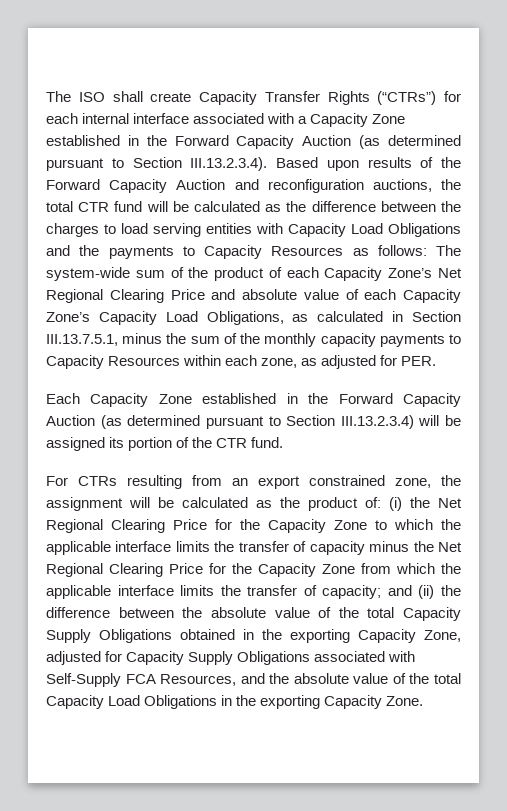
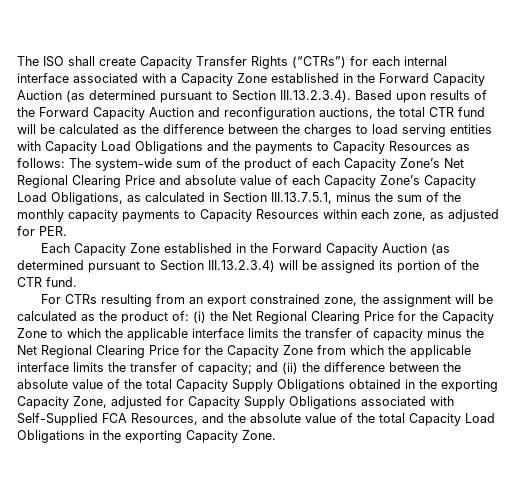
[46,673,121,687] Self-Supply -> [17,413,98,426] Self-Supplied

